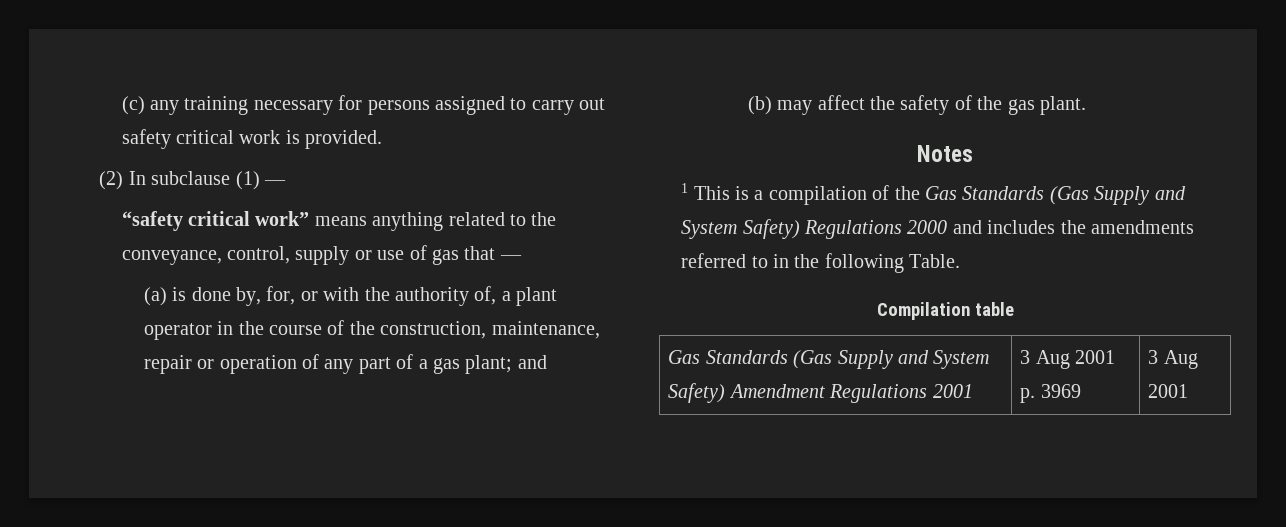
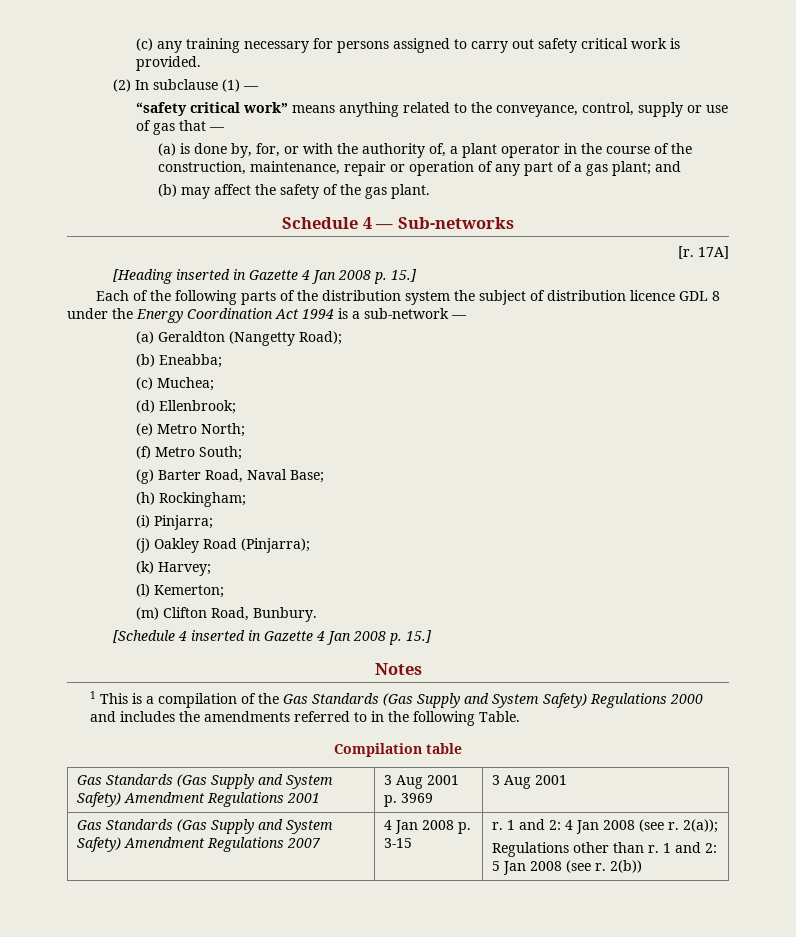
(1086, 105) none -> [282,217,514,229] [678,246,729,259] [112,269,417,284] [95,290,720,305] [67,308,467,323] [135,331,342,346] [135,354,222,368] [135,377,214,391] [135,400,236,414] [135,423,245,437] [135,446,242,460] [135,469,324,484] [135,492,246,507] [135,515,213,530] [135,538,310,553] [135,561,211,576] [135,584,224,598] [135,607,317,622] [112,630,432,645] // Schedule 4 — Sub-networks // [r. 17A] // [Heading inserted in Gazette 4 Jan 2008 p. 15.] // Each of the following parts of the distribution system the subject of distribution licence GDL 8 under the Energy Coordination Act 1994 is a sub-network — // (a) Geraldton (Nangetty Road); // (b) Eneabba; // (c) Muchea; // (d) Ellenbrook; // (e) Metro North; // (f) Metro South; // (g) Barter Road, Naval Base; // (h) Rockingham; // (i) Pinjarra; // (j) Oakley Road (Pinjarra); // (k) Harvey; // (l) Kemerton; // (m) Clifton Road, Bunbury. // [Schedule 4 inserted in Gazette 4 Jan 2008 p. 15.]
(1189, 391) none -> [76,819,333,834] [76,837,321,852] [383,820,471,834] [383,838,412,848] [491,819,718,834] [491,842,717,857] [491,860,642,875] // Gas Standards (Gas Supply and System Safety) Amendment Regulations 2007 | 4 Jan 2008 p. 3-15 | r. 1 and 2: 4 Jan 2008 (see r. 2(a)); // Regulations other than r. 1 and 2: 5 Jan 2008 (see r. 2(b))

